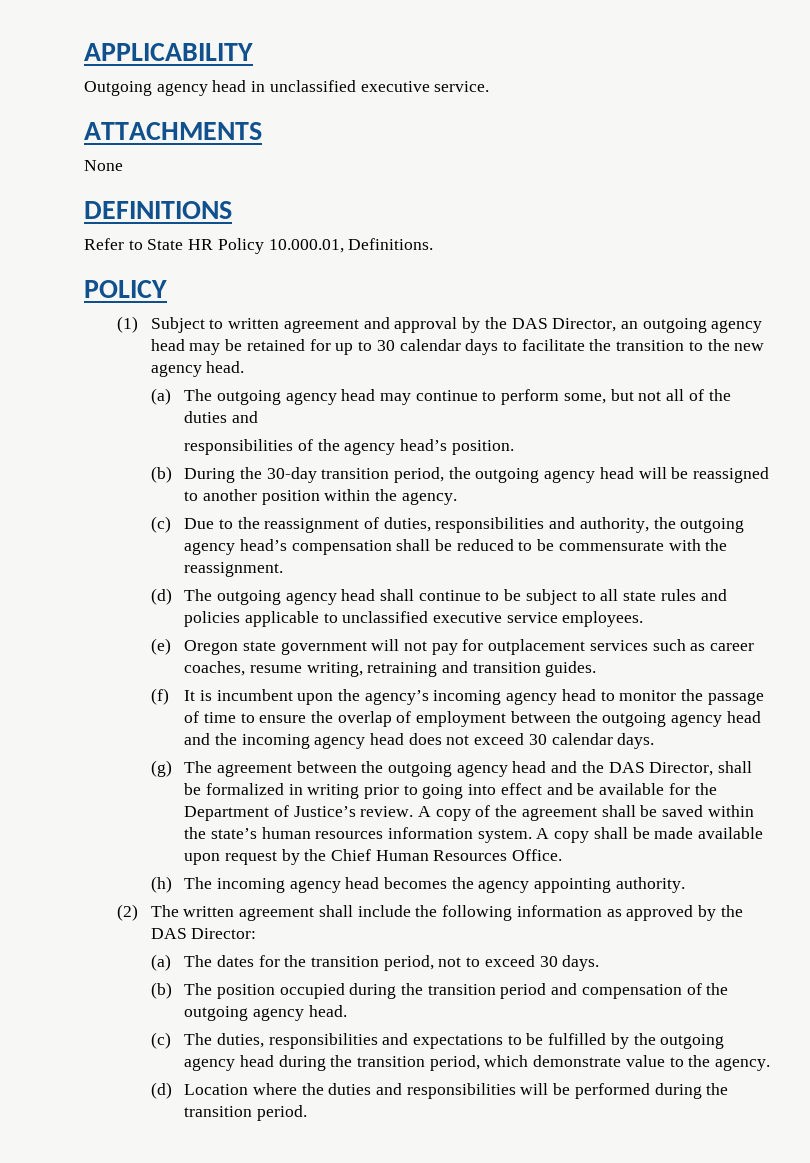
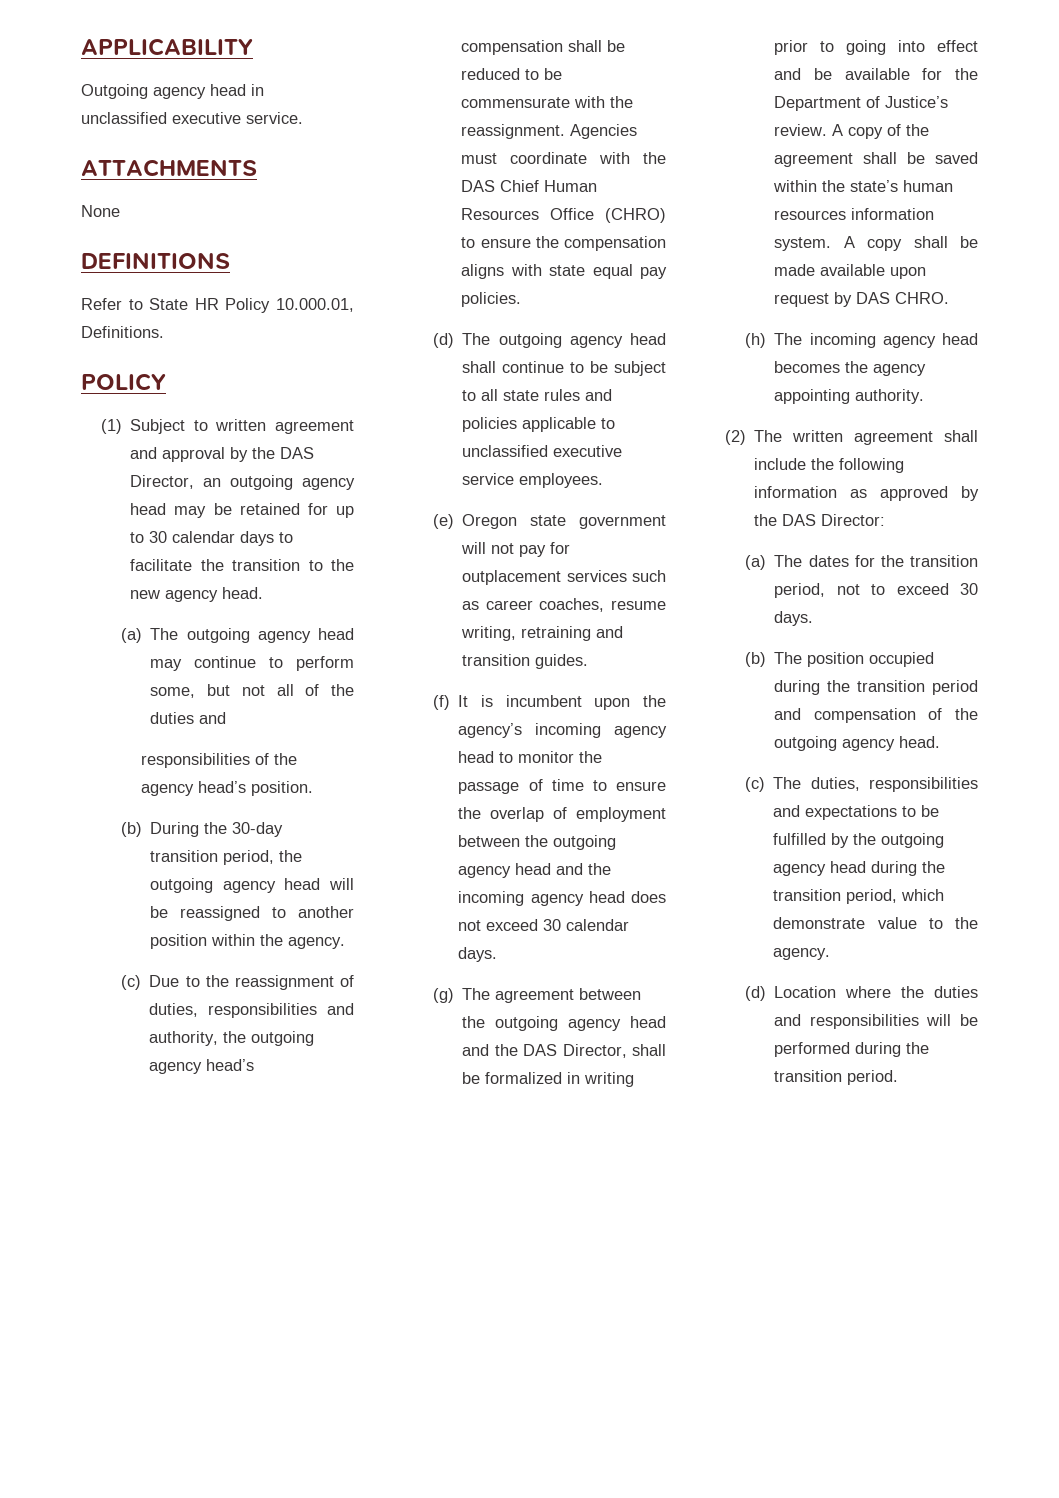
(284, 569) none -> [570,124,638,139] [461,152,666,164] [461,180,598,192] [461,208,666,223] [461,236,666,251] [461,264,667,279] [461,292,522,307] Agencies must coordinate with the DAS Chief Human Resources Office (CHRO) to ensure the compensation aligns with state equal pay policies.
[304,849,563,861] the Chief Human Resources Office. -> [856,292,950,304] DAS CHRO.

